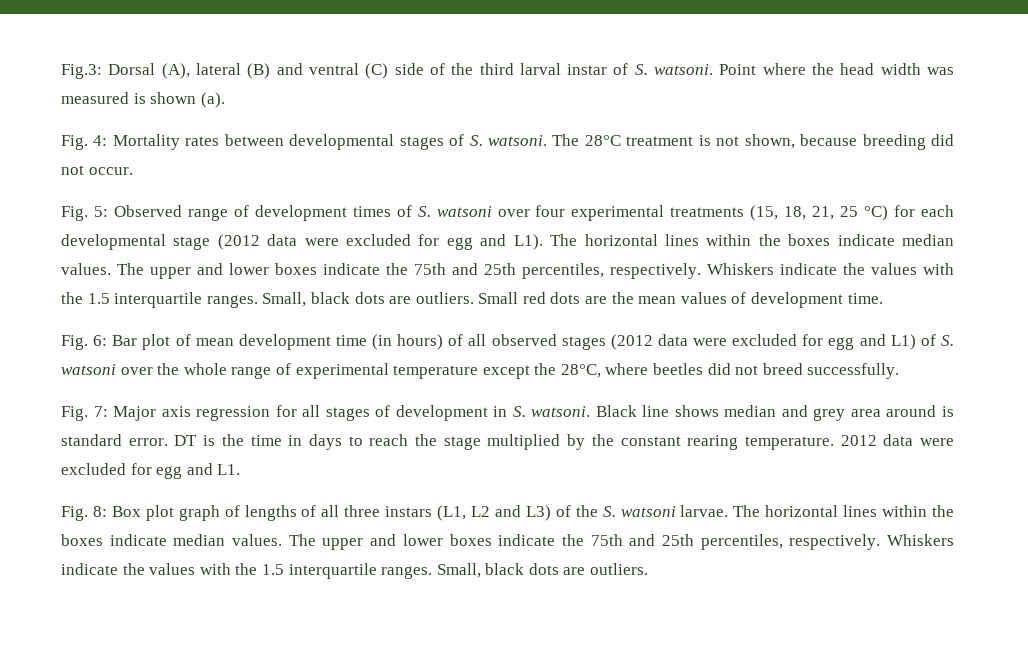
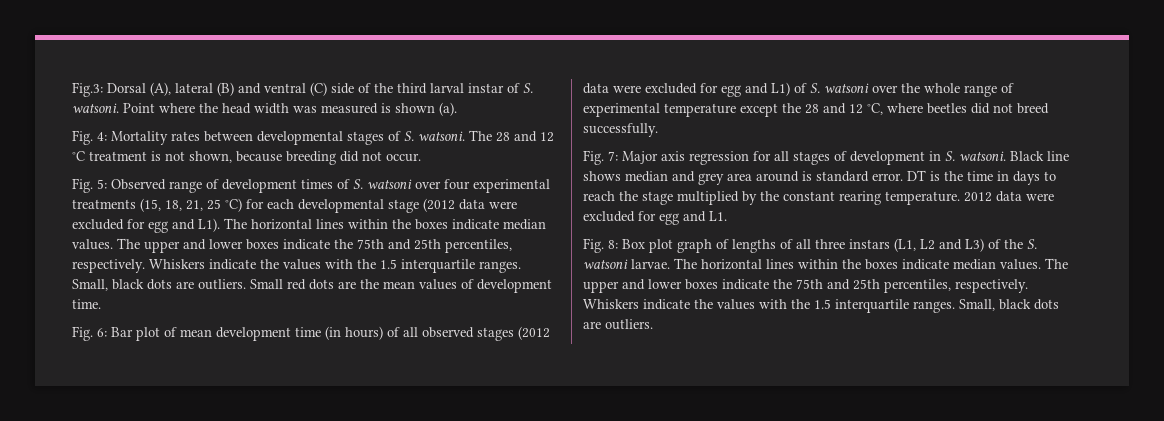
[584,135,621,146] 28°C -> [496,131,554,142] [72,151,85,161] 28 and 12 °C
[560,364,601,378] 28°C, -> [805,103,883,115] 28 and 12 °C,

